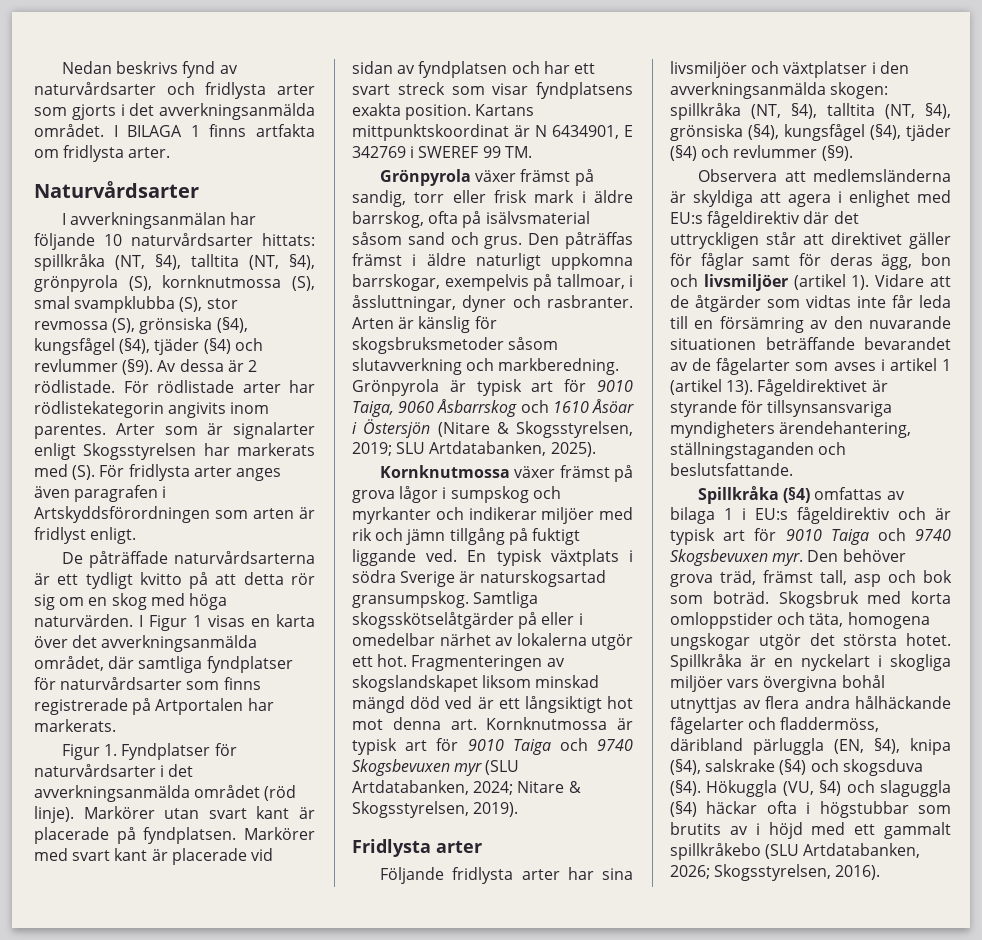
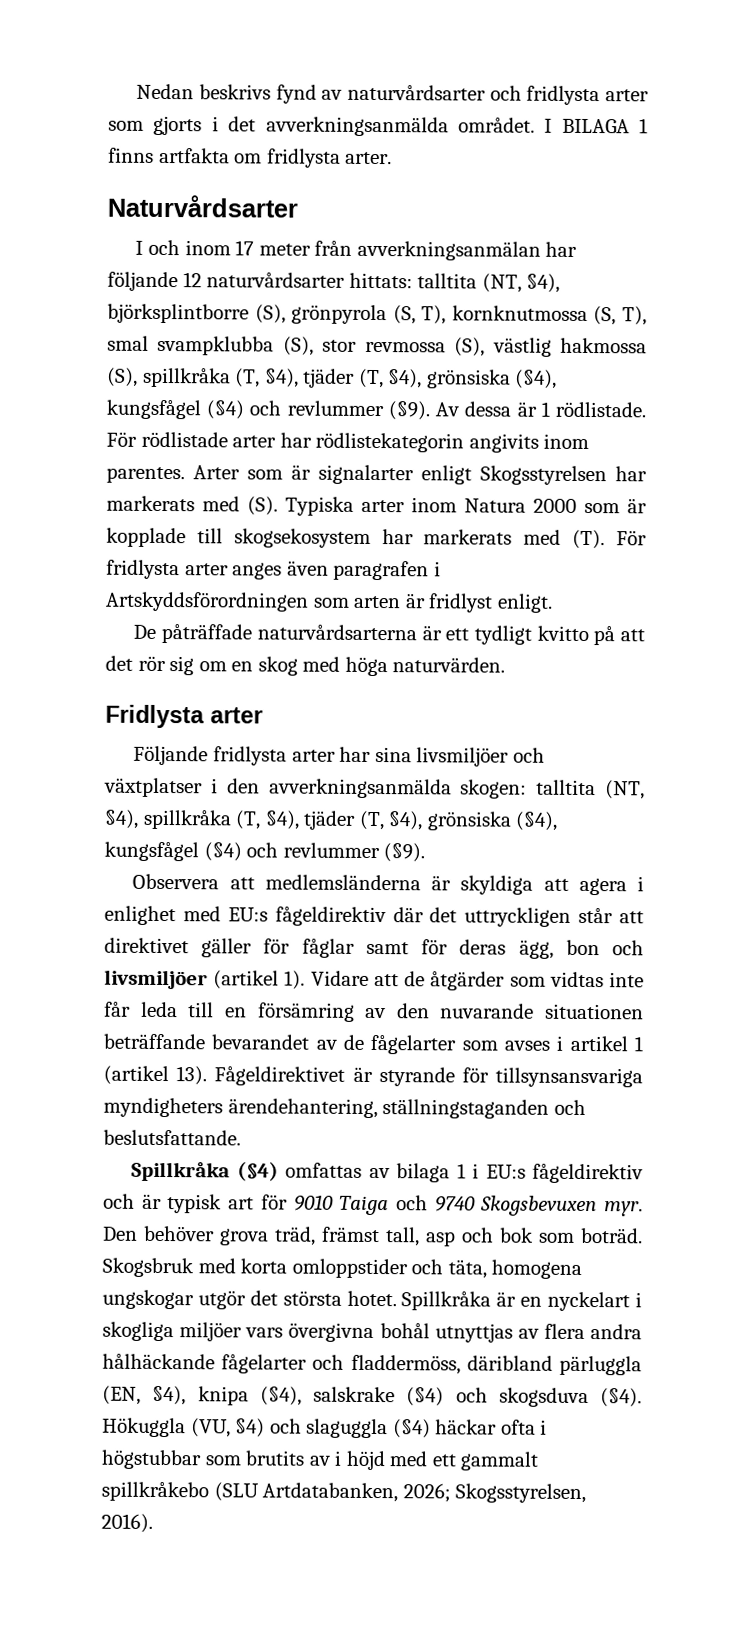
(67, 219) none -> [147,239,353,256] och inom 17 meter från
[104,234,122,246] 10 -> [182,272,202,288] 12
[34,254,315,271] [34,275,315,292] spillkråka (NT, §4), talltita (NT, §4), grönpyrola (S), kornknutmossa (S), -> [417,273,561,293] [107,303,647,326] talltita (NT, §4), björksplintborre (S), grönpyrola (S, T), kornknutmossa (S, T),
[139,317,248,334] [34,338,200,355] grönsiska (§4), kungsfågel (§4), tjäder -> [492,337,647,357] [107,367,558,389] [106,399,201,420] västlig hakmossa (S), spillkråka (T, §4), tjäder (T, §4), grönsiska (§4), kungsfågel
[247,360,257,372] 2 -> [540,401,550,417] 1
(96, 472) none -> [285,496,647,516] [106,527,606,550] Typiska arter inom Natura 2000 som är kopplade till skogsekosystem har markerats med (T).
[243,572,284,585] detta -> [105,655,133,671] det
[139,614,315,631] [34,635,258,652] [34,656,293,673] [34,677,261,690] [34,698,274,715] [34,719,116,732] [62,743,237,760] [34,764,194,777] [34,785,297,802] [34,806,315,823] [34,827,315,844] [34,848,273,865] [352,61,595,78] [352,82,633,99] [352,103,535,120] [352,124,633,141] [352,146,532,158] [380,169,594,186] [352,190,633,207] [352,211,590,228] [352,232,633,249] [352,253,633,270] [352,274,633,291] [352,295,633,312] [352,316,497,333] [352,337,559,354] [352,358,620,375] [352,379,633,396] [352,399,634,417] [352,419,633,438] [352,441,596,457] [380,465,633,482] [352,486,561,503] [352,507,633,524] [352,528,580,545] [352,549,633,566] [352,570,606,587] [352,591,539,608] [352,612,583,629] [352,633,633,650] [352,654,565,671] [352,675,600,692] [352,696,633,713] [352,717,633,730] [352,738,633,755] [352,759,520,776] [352,780,581,795] [352,801,519,818] I Figur 1 visas en karta över det avverkningsanmälda området, där samtliga fyndplatser för naturvårdsarter som finns registrerade på Artportalen har markerats. // Figur 1. Fyndplatser för naturvårdsarter i det avverkningsanmälda området (röd linje). Markörer utan svart kant är placerade på fyndplatsen. Markörer med svart kant är placerade vid sidan av fyndplatsen och har ett svart streck som visar fyndplatsens exakta position. Kartans mittpunktskoordinat är N 6434901, E 342769 i SWEREF 99 TM. // Grönpyrola växer främst på sandig, torr eller frisk mark i äldre barrskog, ofta på isälvsmaterial såsom sand och grus. Den påträffas främst i äldre naturligt uppkomna barrskogar, exempelvis på tallmoar, i åssluttningar, dyner och rasbranter. Arten är känslig för skogsbruksmetoder såsom slutavverkning och markberedning. Grönpyrola är typisk art för 9010 Taiga, 9060 Åsbarrskog och 1610 Åsöar i Östersjön (Nitare & Skogsstyrelsen, 2019; SLU Artdatabanken, 2025). // Kornknutmossa växer främst på grova lågor i sumpskog och myrkanter och indikerar miljöer med rik och jämn tillgång på fuktigt liggande ved. En typisk växtplats i södra Sverige är naturskogsartad gransumpskog. Samtliga skogsskötselåtgärder på eller i omedelbar närhet av lokalerna utgör ett hot. Fragmenteringen av skogslandskapet liksom minskad mängd död ved är ett långsiktigt hot mot denna art. Kornknutmossa är typisk art för 9010 Taiga och 9740 Skogsbevuxen myr (SLU Artdatabanken, 2024; Nitare & Skogsstyrelsen, 2019). -> (506, 665) none
[670,103,951,120] [670,124,951,141] spillkråka (NT, §4), talltita (NT, §4), grönsiska (§4), kungsfågel (§4), tjäder -> [536,779,645,800] [104,809,559,831] [104,841,199,862] talltita (NT, §4), spillkråka (T, §4), tjäder (T, §4), grönsiska (§4), kungsfågel

